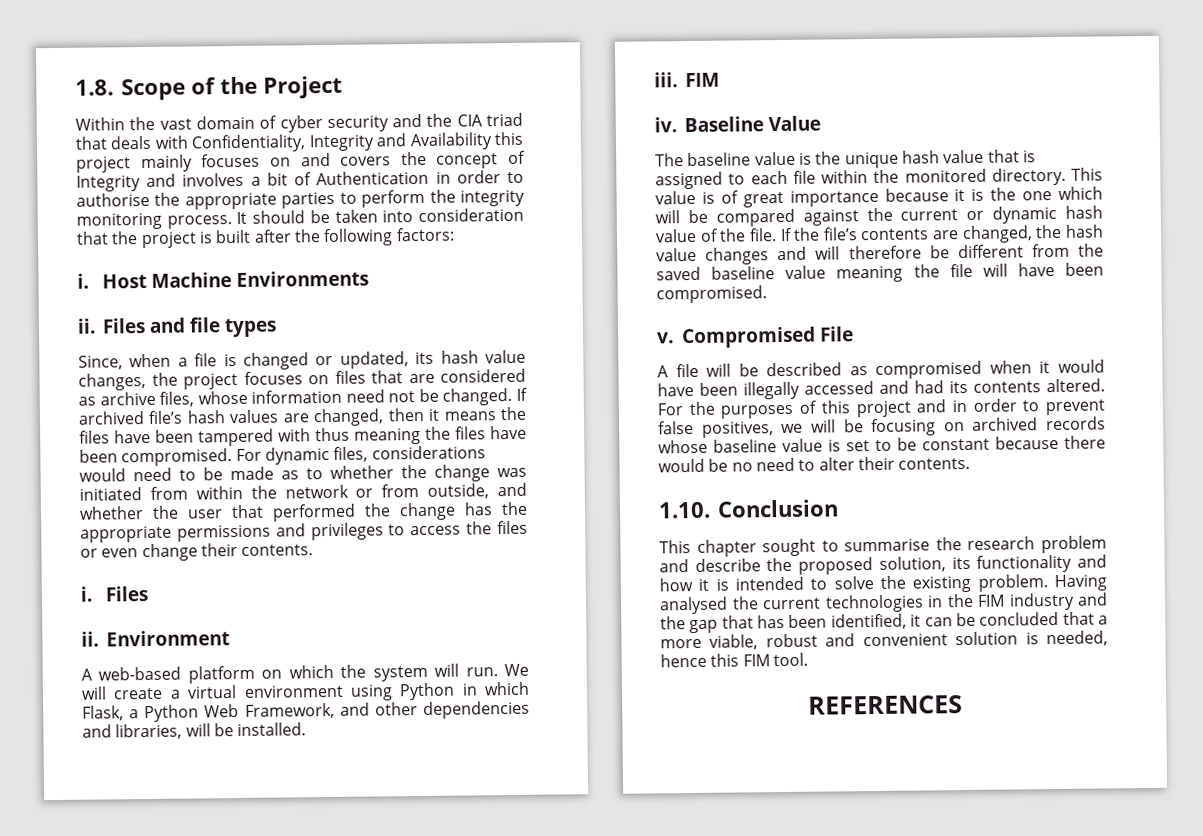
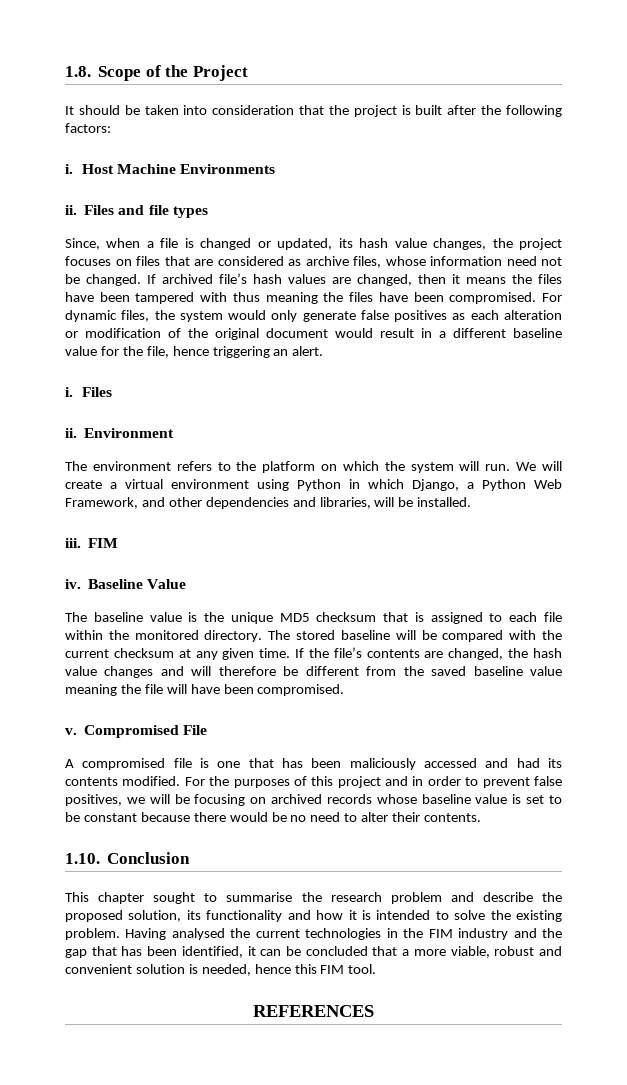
[75,112,524,133] [75,131,523,153] [76,150,526,173] [76,170,524,192] [76,189,525,210] [76,212,232,230] Within the vast domain of cyber security and the CIA triad that deals with Confidentiality, Integrity and Availability this project mainly focuses on and covers the concept of Integrity and involves a bit of Authentication in order to authorise the appropriate parties to perform the integrity monitoring process. -> (249, 73) none
[371,445,486,460] [79,464,527,482] [79,482,527,501] [79,501,528,522] [80,520,528,543] [80,543,314,562] considerations would need to be made as to whether the change was initiated from within the network or from outside, and whether the user that performed the change has the appropriate permissions and privileges to access the files or even change their contents. -> [154,310,562,322] [65,328,562,340] [65,346,324,358] the system would only generate false positives as each alteration or modification of the original document would result in a different baseline value for the file, hence triggering an alert.
[81,666,182,681] A web-based -> [65,461,257,471] The environment refers to the
[82,705,124,721] Flask, -> [412,479,459,491] Django,
[901,149,985,164] hash value -> [279,612,377,622] MD5 checksum
[1071,167,1103,181] [655,186,1103,208] This value is of great importance because it is the one which -> [268,630,390,640] The stored baseline
[802,205,1103,226] [655,228,777,243] against the current or dynamic hash value of the file. -> [509,630,562,640] [65,648,291,660] with the current checksum at any given time.
[675,359,1105,379] [657,381,800,400] file will be described as compromised when it would have been illegally -> [82,758,416,770] compromised file is one that has been maliciously
[1046,378,1105,393] altered. -> [122,776,181,786] modified.

